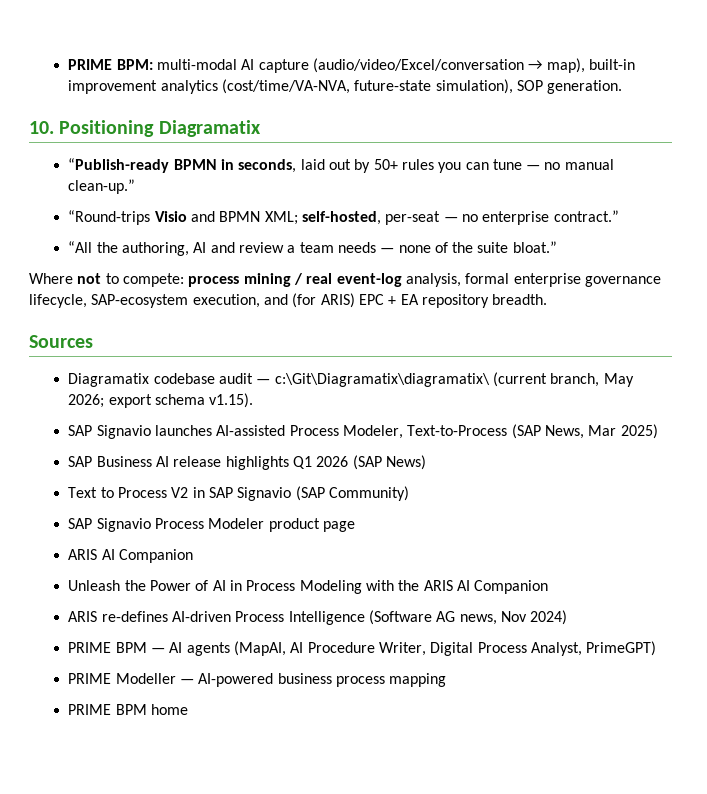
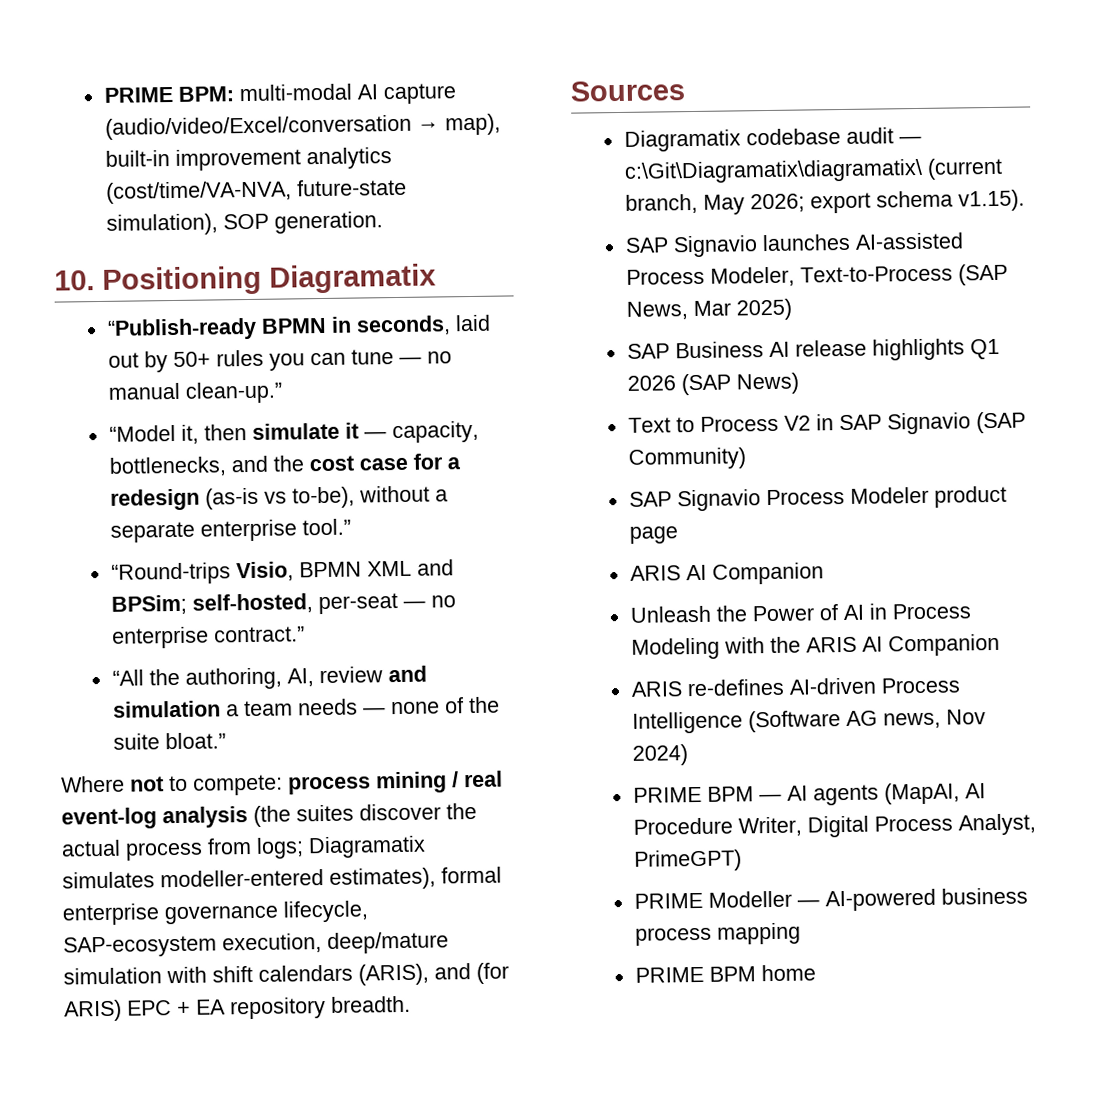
[68,210,298,225] “Round-trips Visio and BPMN XML; -> [108,420,479,444] [108,453,461,477] [109,485,448,511] [109,518,351,543] [110,559,454,585] [110,594,187,615] “Model it, then simulate it — capacity, bottlenecks, and the cost case for a redesign (as-is vs to-be), without a separate enterprise tool.” // “Round-trips Visio, BPMN XML and BPSim;
[193,242,284,253] AI and review -> [286,665,427,687] [112,700,221,718] AI, review and simulation
[405,273,461,287] analysis, -> [162,802,477,829] [61,835,426,861] [62,867,436,890] analysis (the suites discover the actual process from logs; Diagramatix simulates modeller-entered estimates),
(260, 301) none -> [327,931,449,954] [63,963,429,986] deep/mature simulation with shift calendars (ARIS),

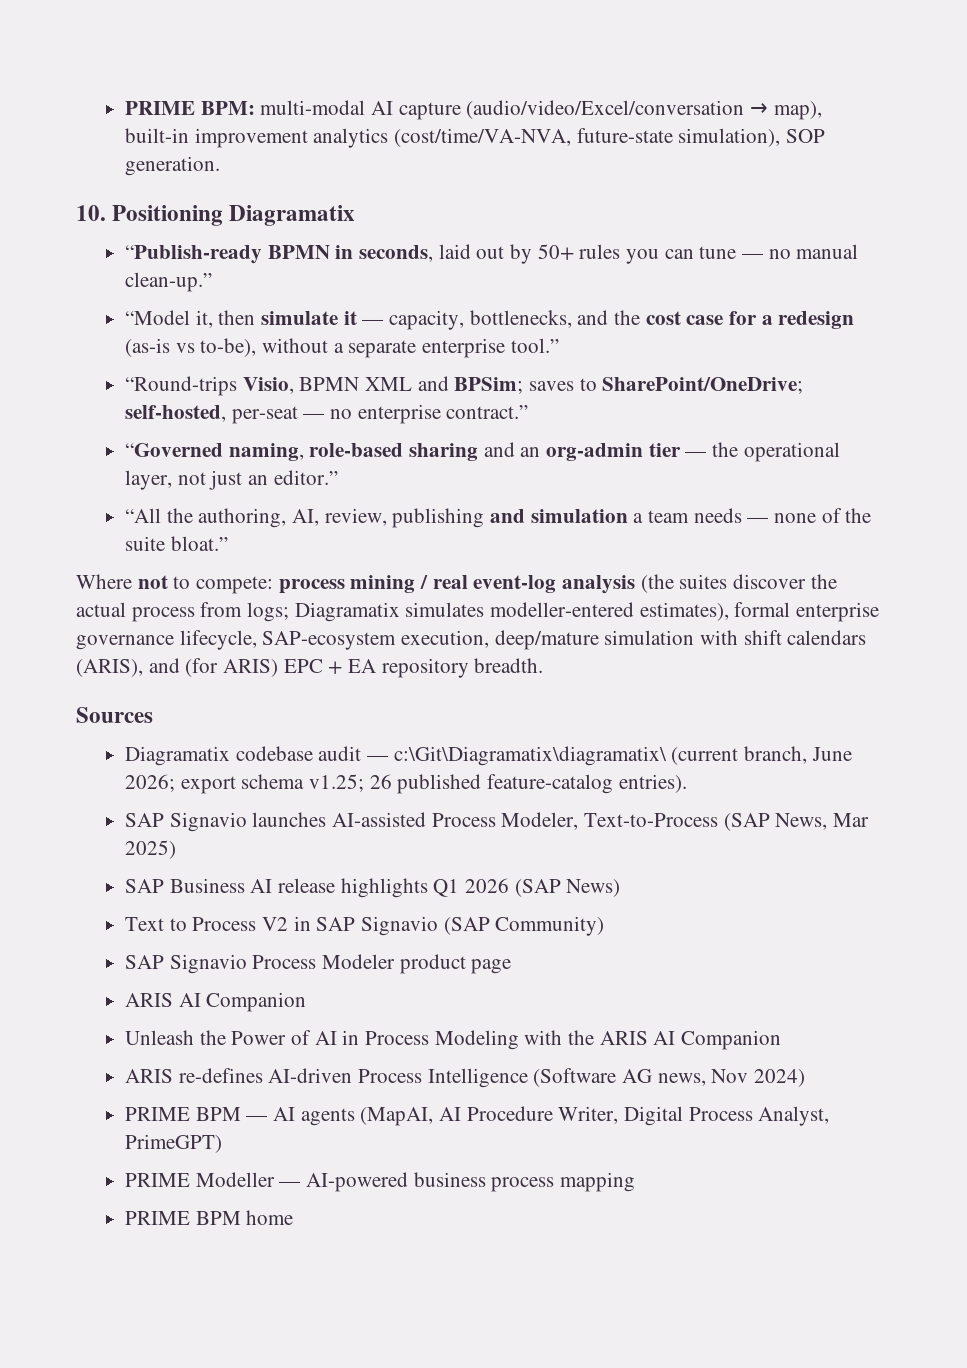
(187, 604) none -> [529,377,804,394] saves to SharePoint/OneDrive;
(305, 634) none -> [125,442,840,462] [125,470,338,490] // “Governed naming, role-based sharing and an org-admin tier — the operational layer, not just an editor.”
[318,666,383,684] review -> [324,508,485,528] review, publishing
[702,194,745,215] May -> [811,747,852,761] June
[957,189,1025,212] v1.15). -> [309,774,687,794] v1.25; 26 published feature-catalog entries).

